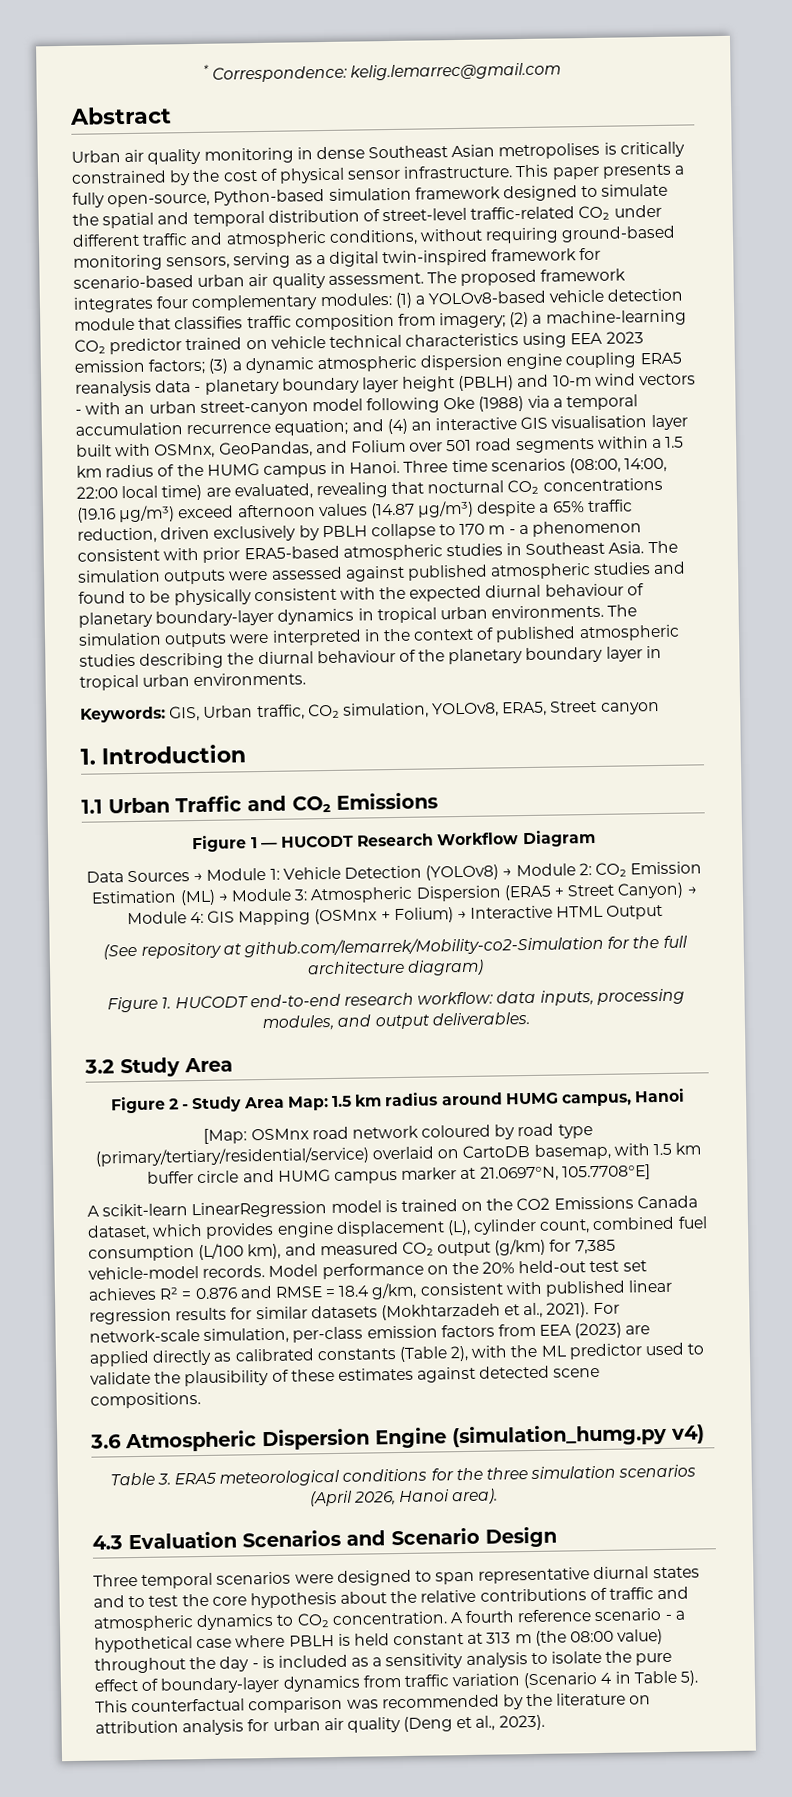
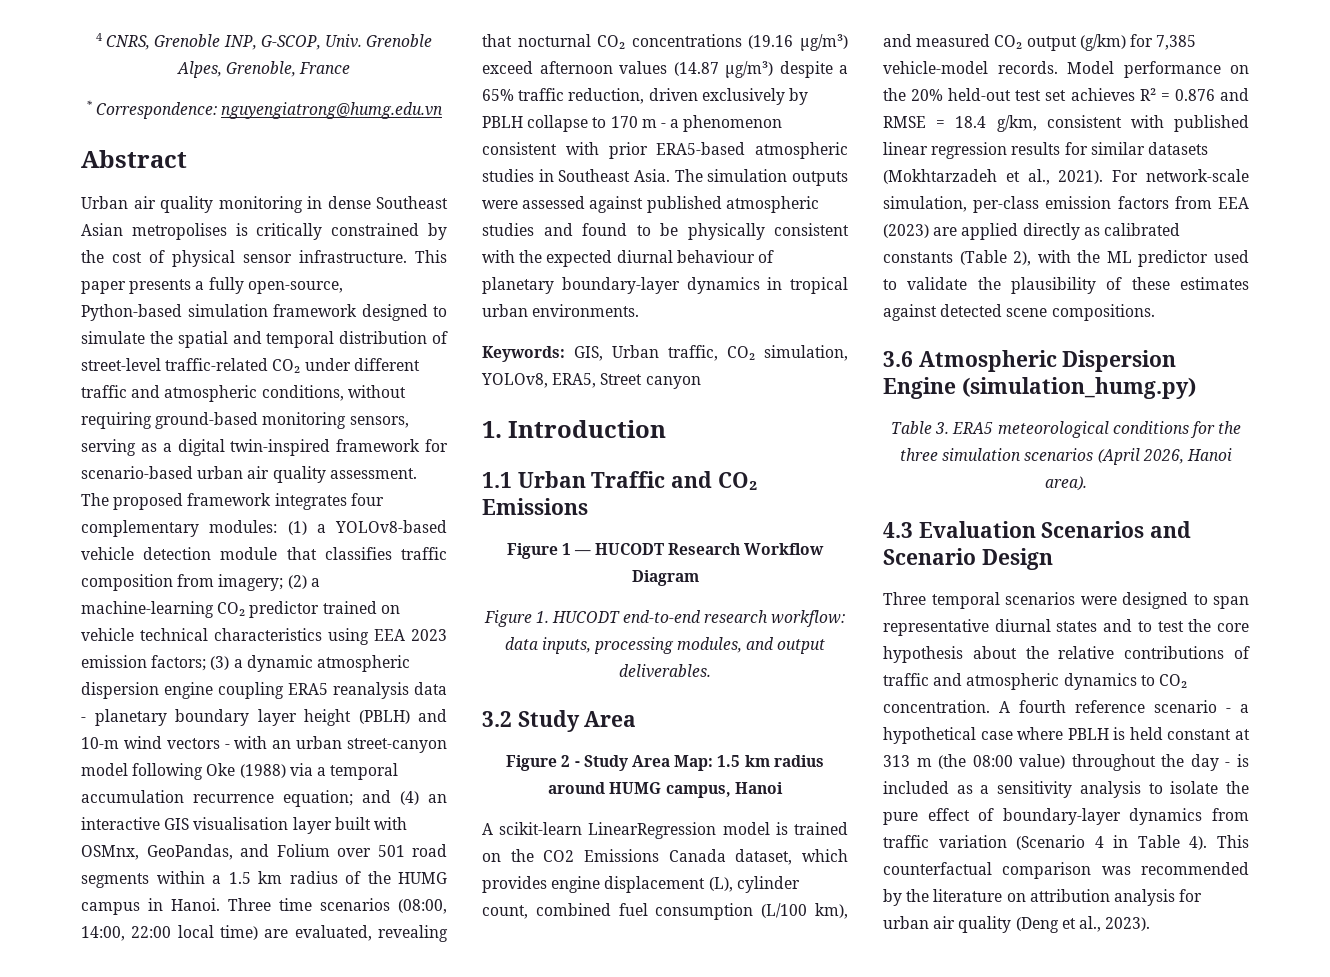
(203, 69) none -> [95,33,433,50] [176,61,351,78] 4 CNRS, Grenoble INP, G-SCOP, Univ. Grenoble Alpes, Grenoble, France //
[349,62,561,81] kelig.lemarrec@gmail.com -> [221,102,444,119] nguyengiatrong@humg.edu.vn
[607,604,638,617] [78,624,680,648] [79,645,662,669] [79,672,307,691] The simulation outputs were interpreted in the context of published atmospheric studies describing the diurnal behaviour of the planetary boundary layer in tropical urban environments. -> (640, 310) none
[85,861,703,883] [91,882,697,906] [126,904,664,926] [103,935,688,960] [306,959,485,976] // Data Sources → Module 1: Vehicle Detection (YOLOv8) → Module 2: CO₂ Emission Estimation (ML) → Module 3: Atmospheric Dispersion (ERA5 + Street Canyon) → Module 4: GIS Mapping (OSMnx + Folium) → Interactive HTML Output // (See repository at github.com/lemarrek/Mobility-co2-Simulation for the full architecture diagram) -> (699, 578) none
[203,1123,593,1144] [94,1142,702,1167] [147,1164,651,1184] // [Map: OSMnx road network coloured by road type (primary/tertiary/residential/service) overlaid on CartoDB basemap, with 1.5 km buffer circle and HUMG campus marker at 21.0697°N, 105.7708°E] -> (783, 788) none
[452,1423,705,1448] (simulation_humg.py v4) -> [961,377,1196,399] (simulation_humg.py)
[680,1670,699,1686] 5). -> [1189,836,1208,850] 4).

